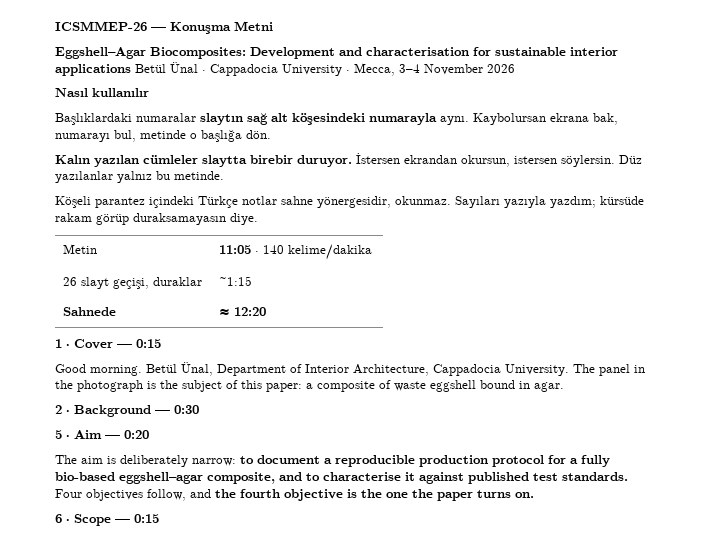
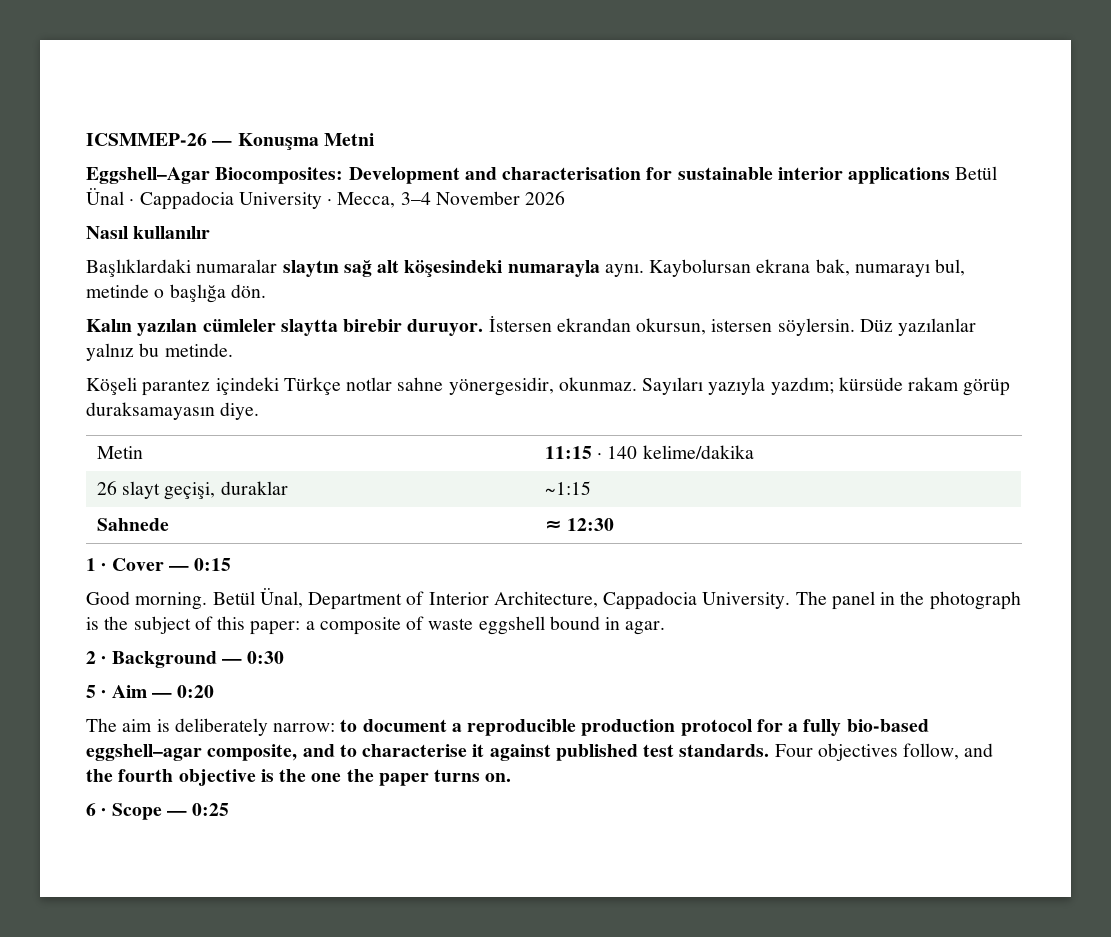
[218,245,251,254] 11:05 -> [544,446,592,459] 11:15
[233,307,266,316] 12:20 -> [567,518,615,531] 12:30
[134,514,159,523] 0:15 -> [192,803,230,816] 0:25

